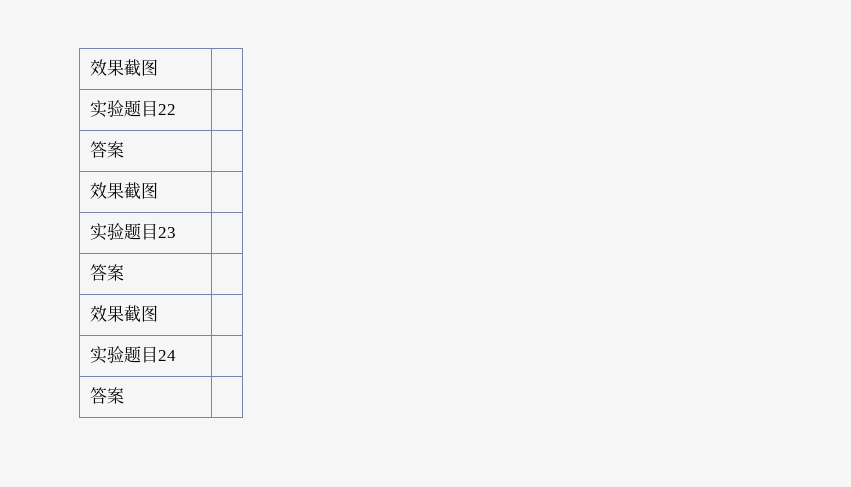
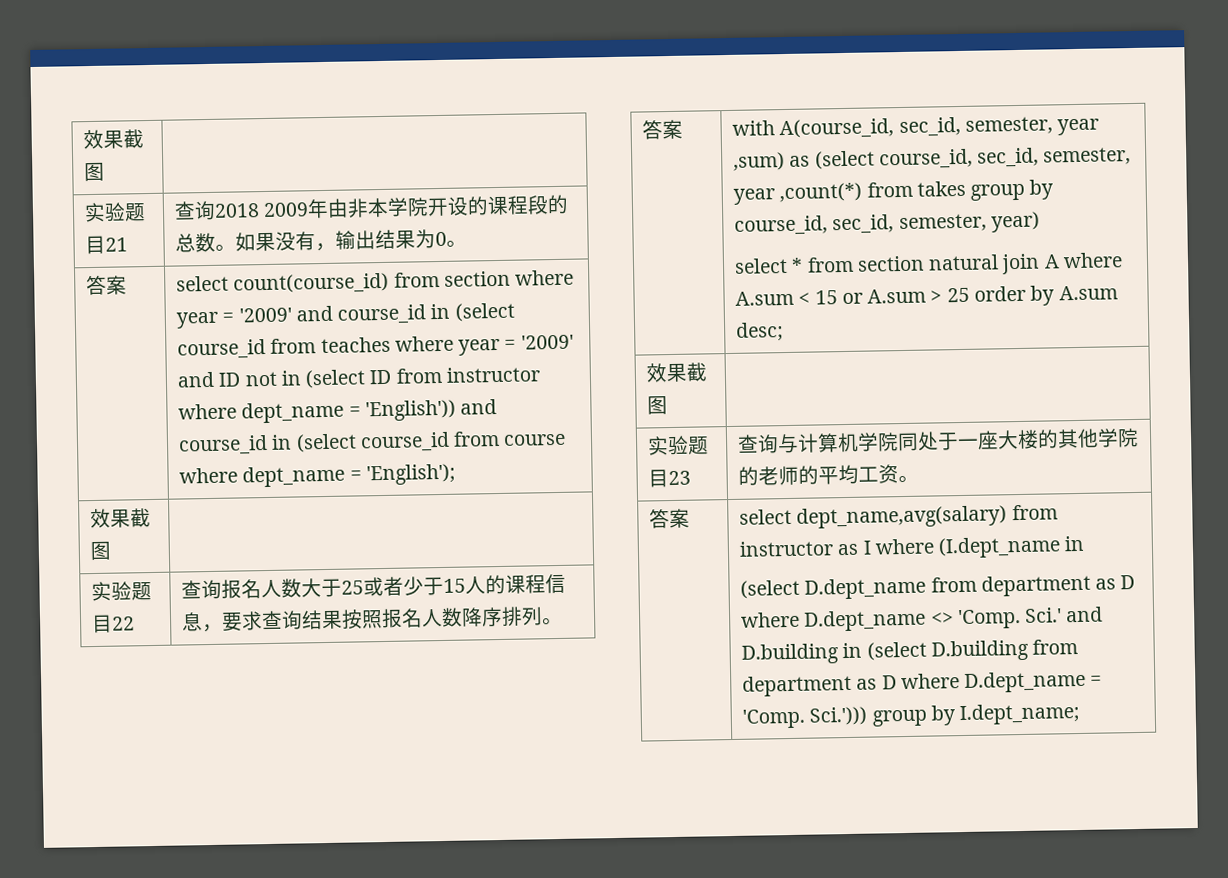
[90,59,159,77] [90,100,177,118] [90,141,125,158] 效果截图 | // 实验题目22 | // 答案 | -> [83,129,145,150] [84,162,106,182] [84,202,147,223] [85,235,129,255] [174,194,570,221] [175,229,468,253] [86,275,128,296] [176,269,575,295] [176,302,515,329] [177,334,574,360] [177,366,541,389] [178,399,498,424] [178,430,567,456] [179,463,456,488] [90,508,152,529] [90,541,113,561] [91,581,153,602] [91,614,136,634] [181,573,567,600] [181,606,564,633] [642,119,684,140] [732,116,1100,140] [733,147,1132,171] [733,179,1055,205] [734,211,1040,236] [734,252,1124,275] [735,285,1118,306] [736,322,785,342] 效果截图 | // 实验题目21 | 查询2018 2009年由非本学院开设的课程段的总数。如果没有，输出结果为0。 // 答案 | select count(course_id) from section where year = '2009' and course_id in (select course_id from teaches where year = '2009' and ID not in (select ID from instructor where dept_name = 'English')) and course_id in (select course_id from course where dept_name = 'English'); // 效果截图 | // 实验题目22 | 查询报名人数大于25或者少于15人的课程信息，要求查询结果按照报名人数降序排列。 // 答案 | with A(course_id, sec_id, semester, year ,sum) as (select course_id, sec_id, semester, year ,count(*) from takes group by course_id, sec_id, semester, year) // select * from section natural join A where A.sum < 15 or A.sum > 25 order by A.sum desc;
[90,264,125,281] [90,305,159,323] [90,346,177,364] [90,387,125,404] // 答案 | // 效果截图 | // 实验题目24 | // 答案 | -> [737,427,1140,454] [738,464,920,486] [649,508,691,529] [739,504,1058,529] [739,535,1086,559] [740,574,1136,600] [741,606,1104,632] [741,639,1079,665] [742,670,1103,697] [742,702,1081,729] 查询与计算机学院同处于一座大楼的其他学院的老师的平均工资。 // 答案 | select dept_name,avg(salary) from instructor as I where (I.dept_name in // (select D.dept_name from department as D where D.dept_name <> 'Comp. Sci.' and D.building in (select D.building from department as D where D.dept_name = 'Comp. Sci.'))) group by I.dept_name;

